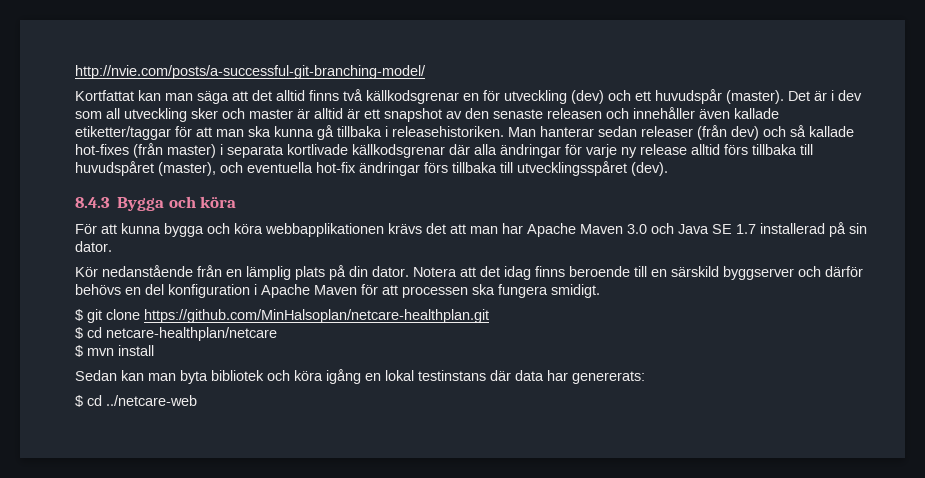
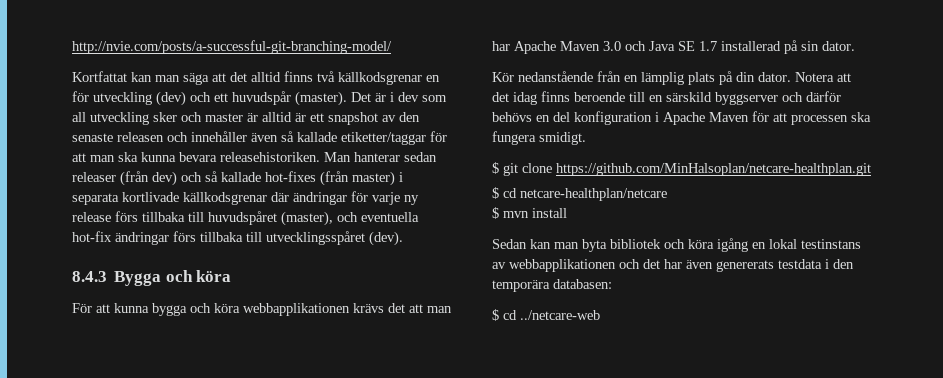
(730, 114) none -> [281,131,294,142] så
[317,125,388,140] gå tillbaka i -> [179,152,217,162] bevara
[474,144,497,155] alla -> (289, 197) none
[691,144,720,155] alltid -> (111, 217) none
[490,370,645,384] där data har genererats: -> [492,259,854,272] [492,279,612,292] av webbapplikationen och det har även genererats testdata i den temporära databasen:

